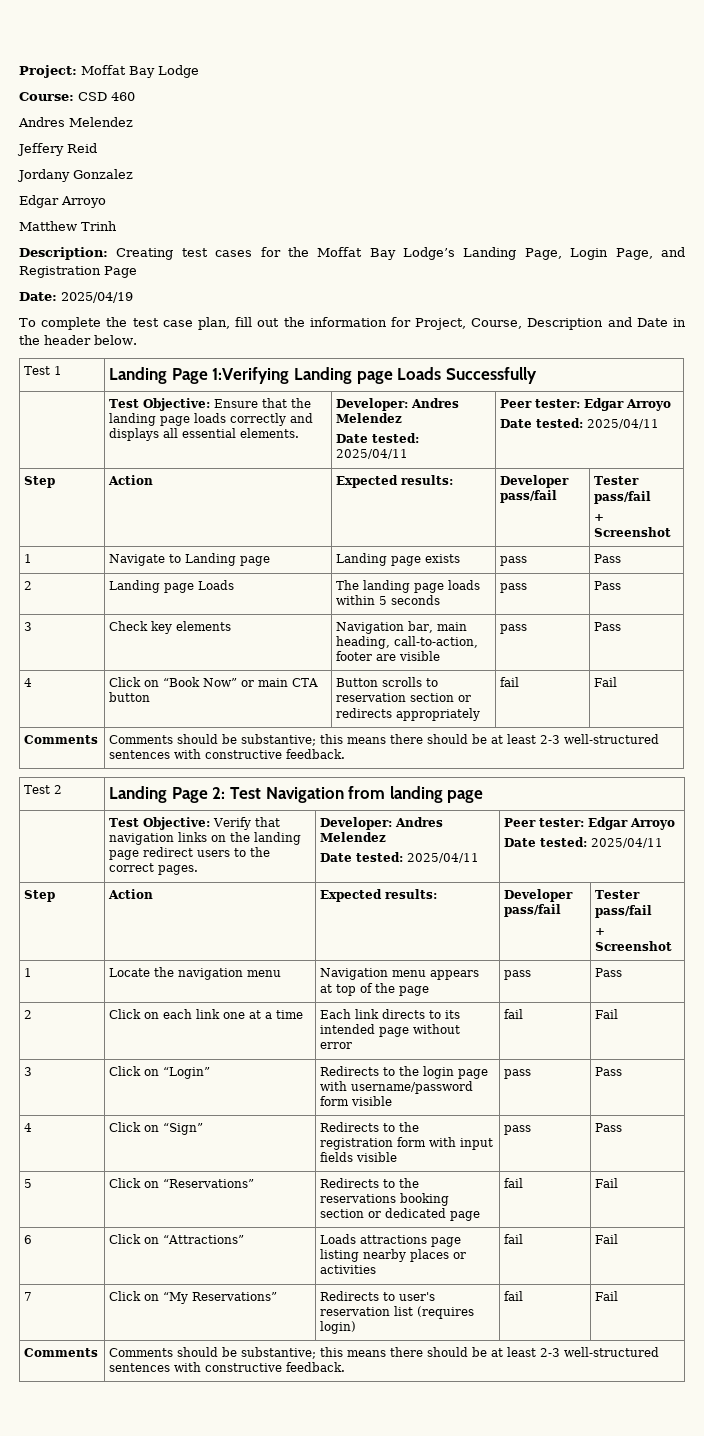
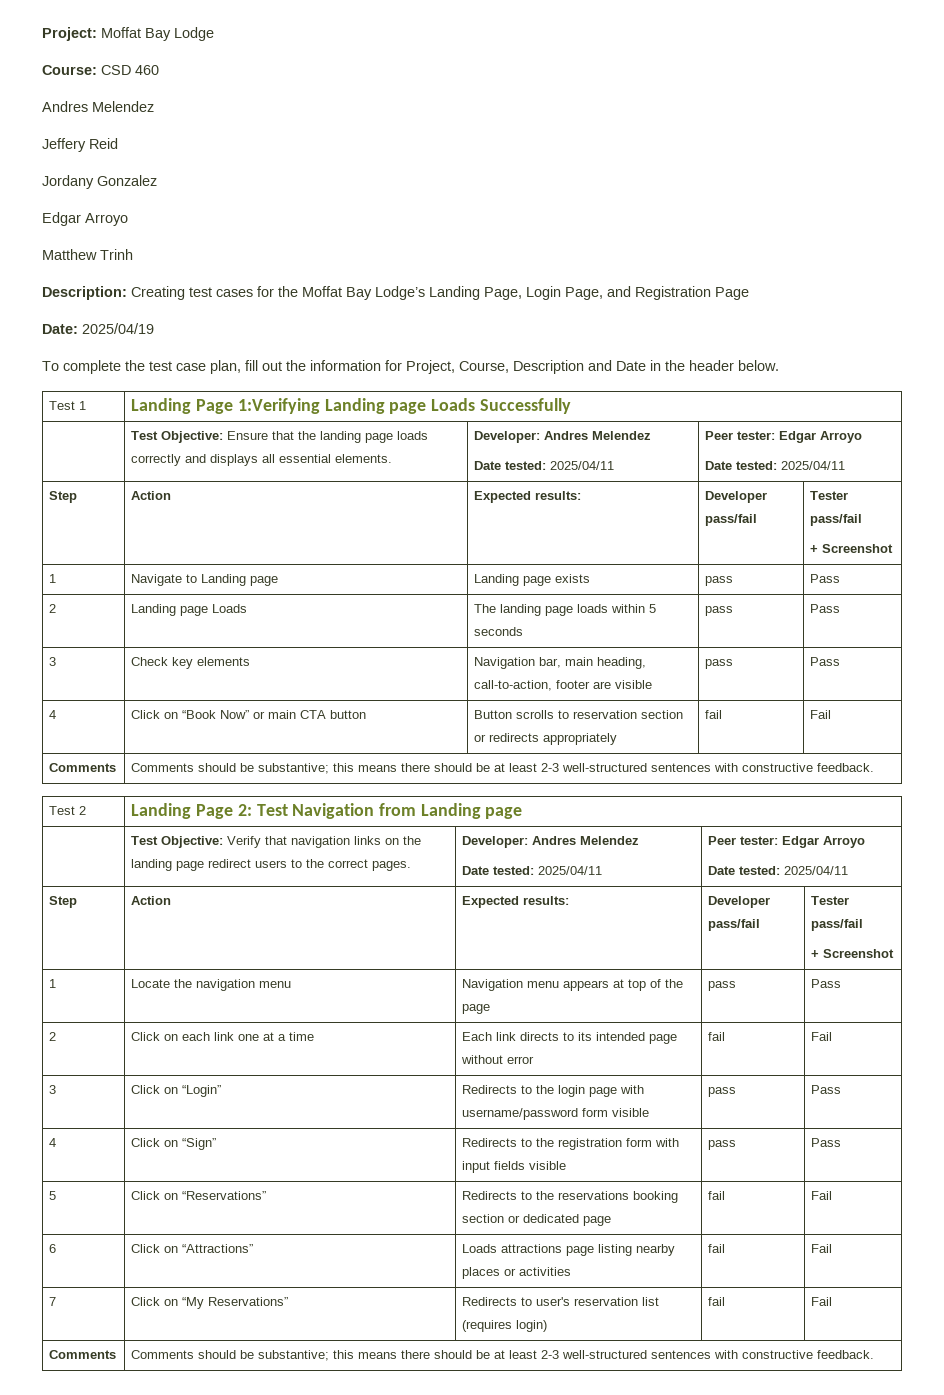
[389,786,443,803] landing -> [420,803,481,819] Landing

